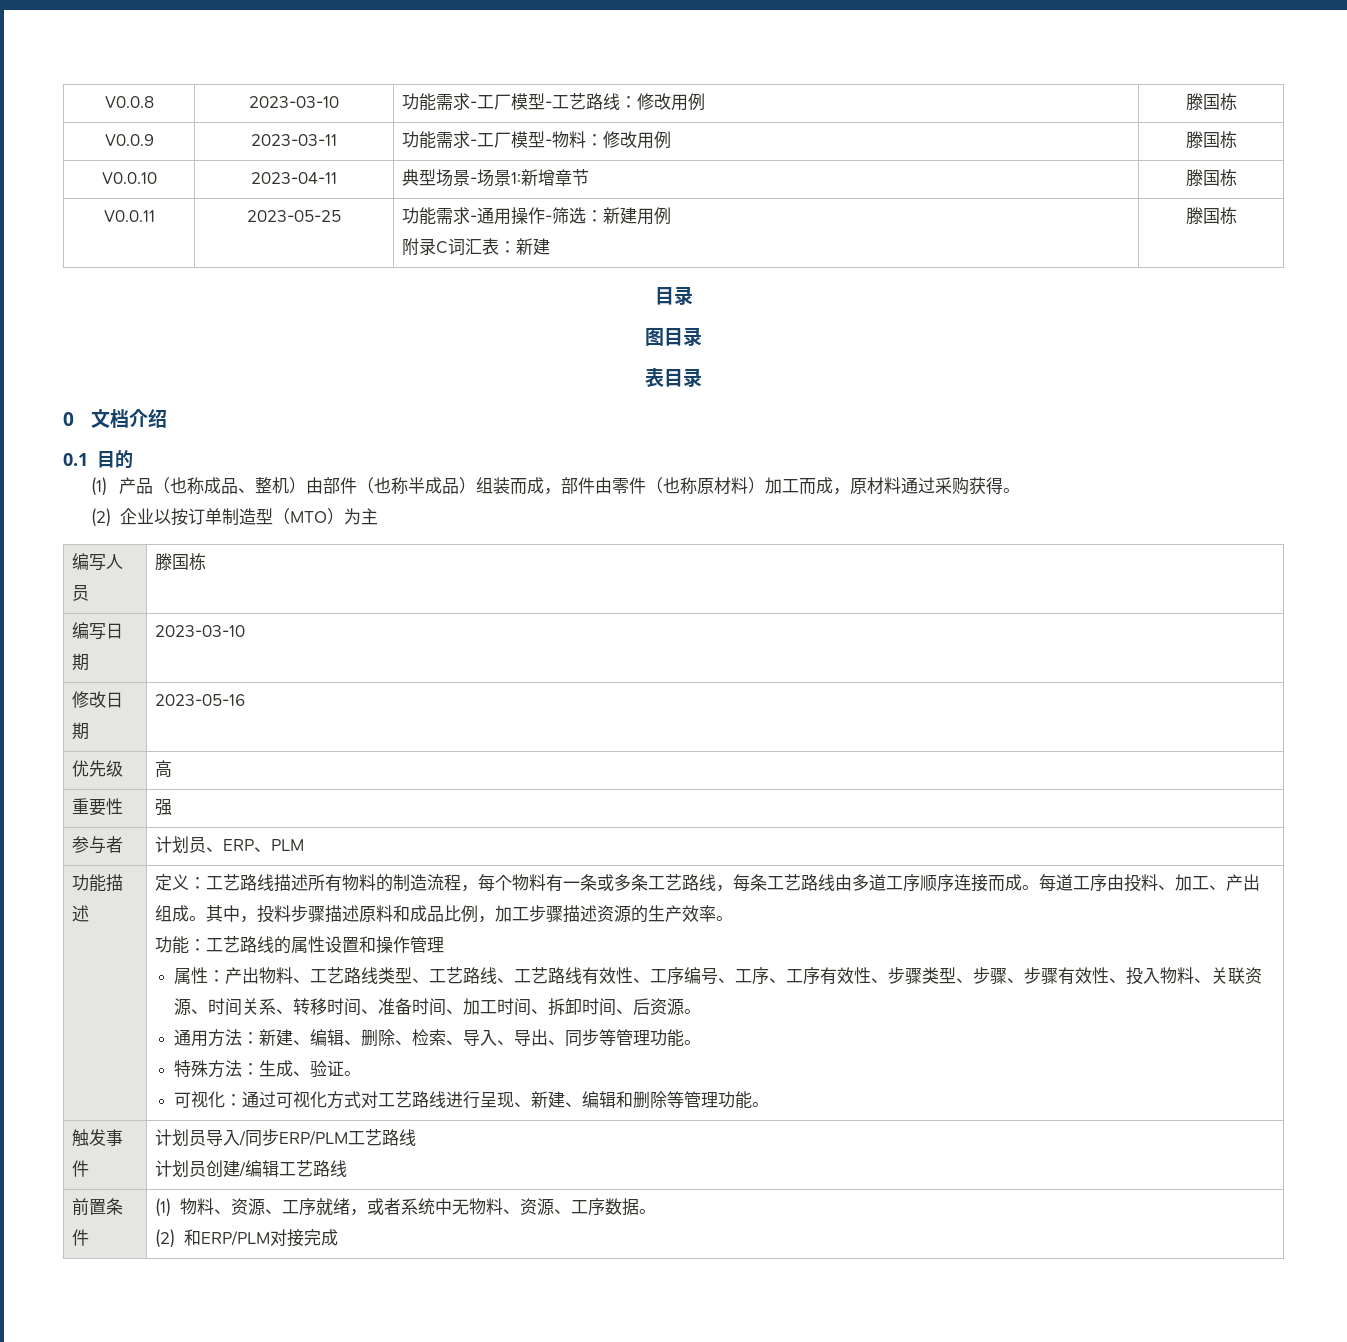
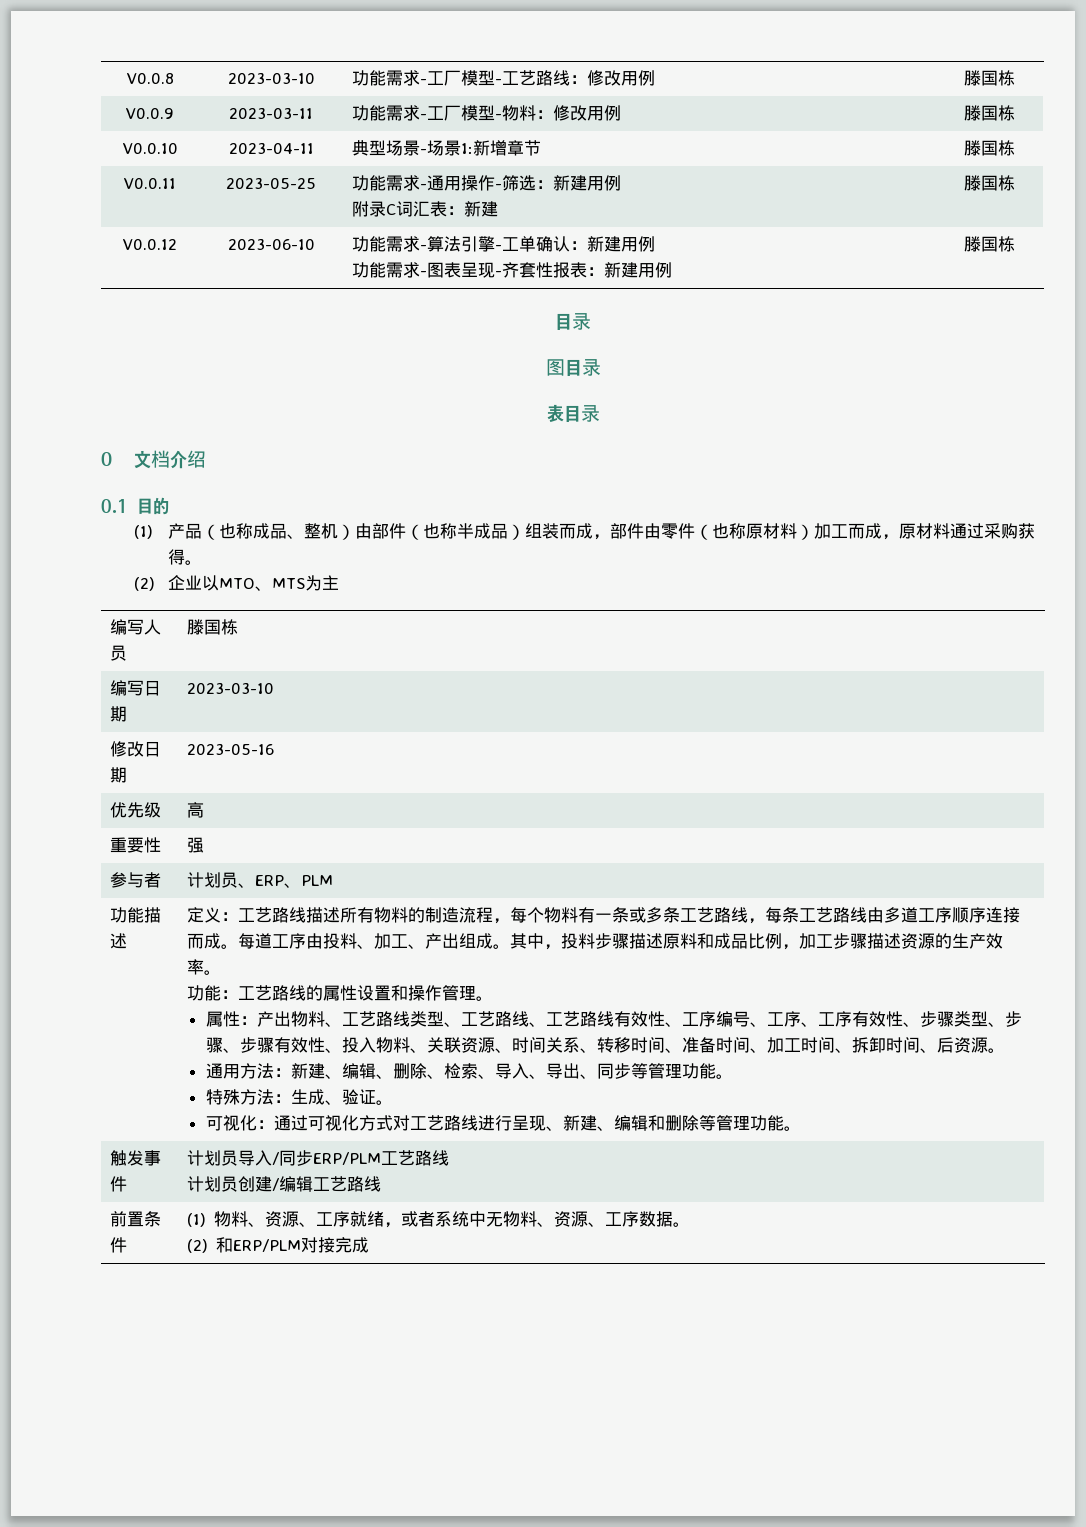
(1237, 216) none -> [123,239,177,250] [227,239,315,250] [351,236,655,252] [351,262,672,278] [964,236,1015,252] // V0.0.12 | 2023-06-10 | 功能需求-算法引擎-工单确认：新建用例 // 功能需求-图表呈现-齐套性报表：新建用例 | 滕国栋
[170,508,344,526] 按订单制造型（MTO） -> [218,578,305,591] MTO、MTS
(445, 945) none -> [475,996,493,1001] 。

